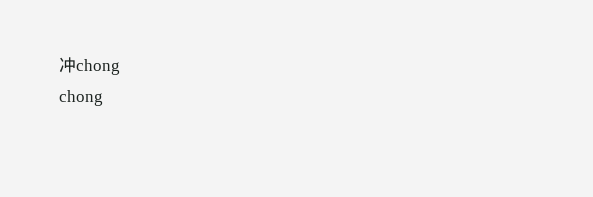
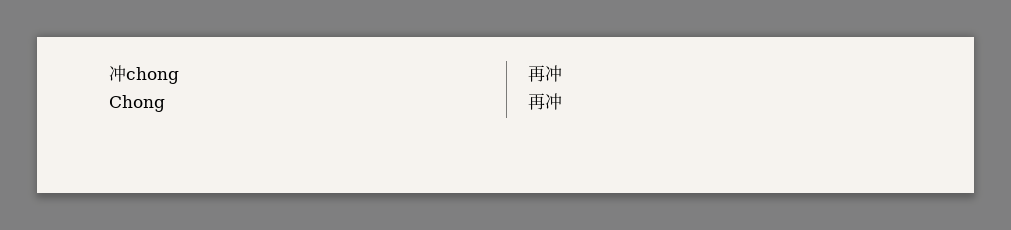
[59,90,103,106] chong -> [109,95,165,112] [528,65,562,82] [528,93,562,110] Chong // 再冲 // 再冲

